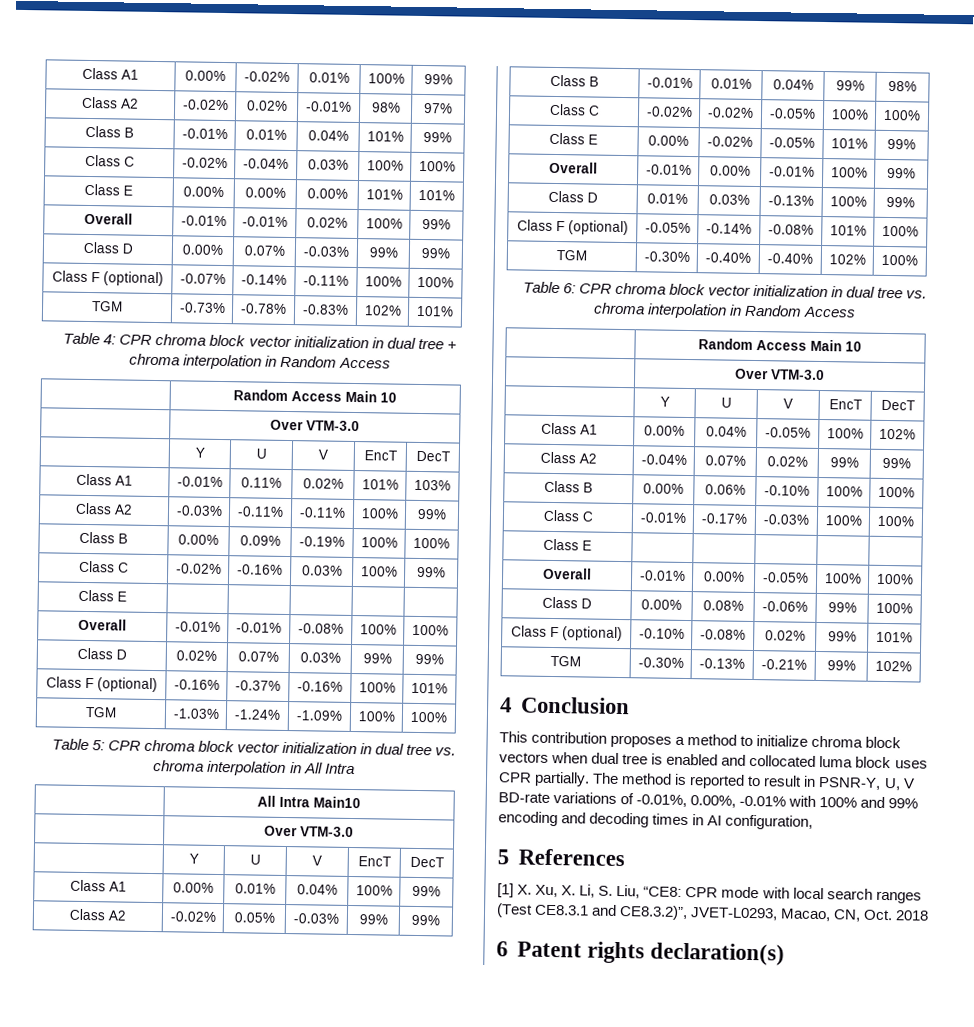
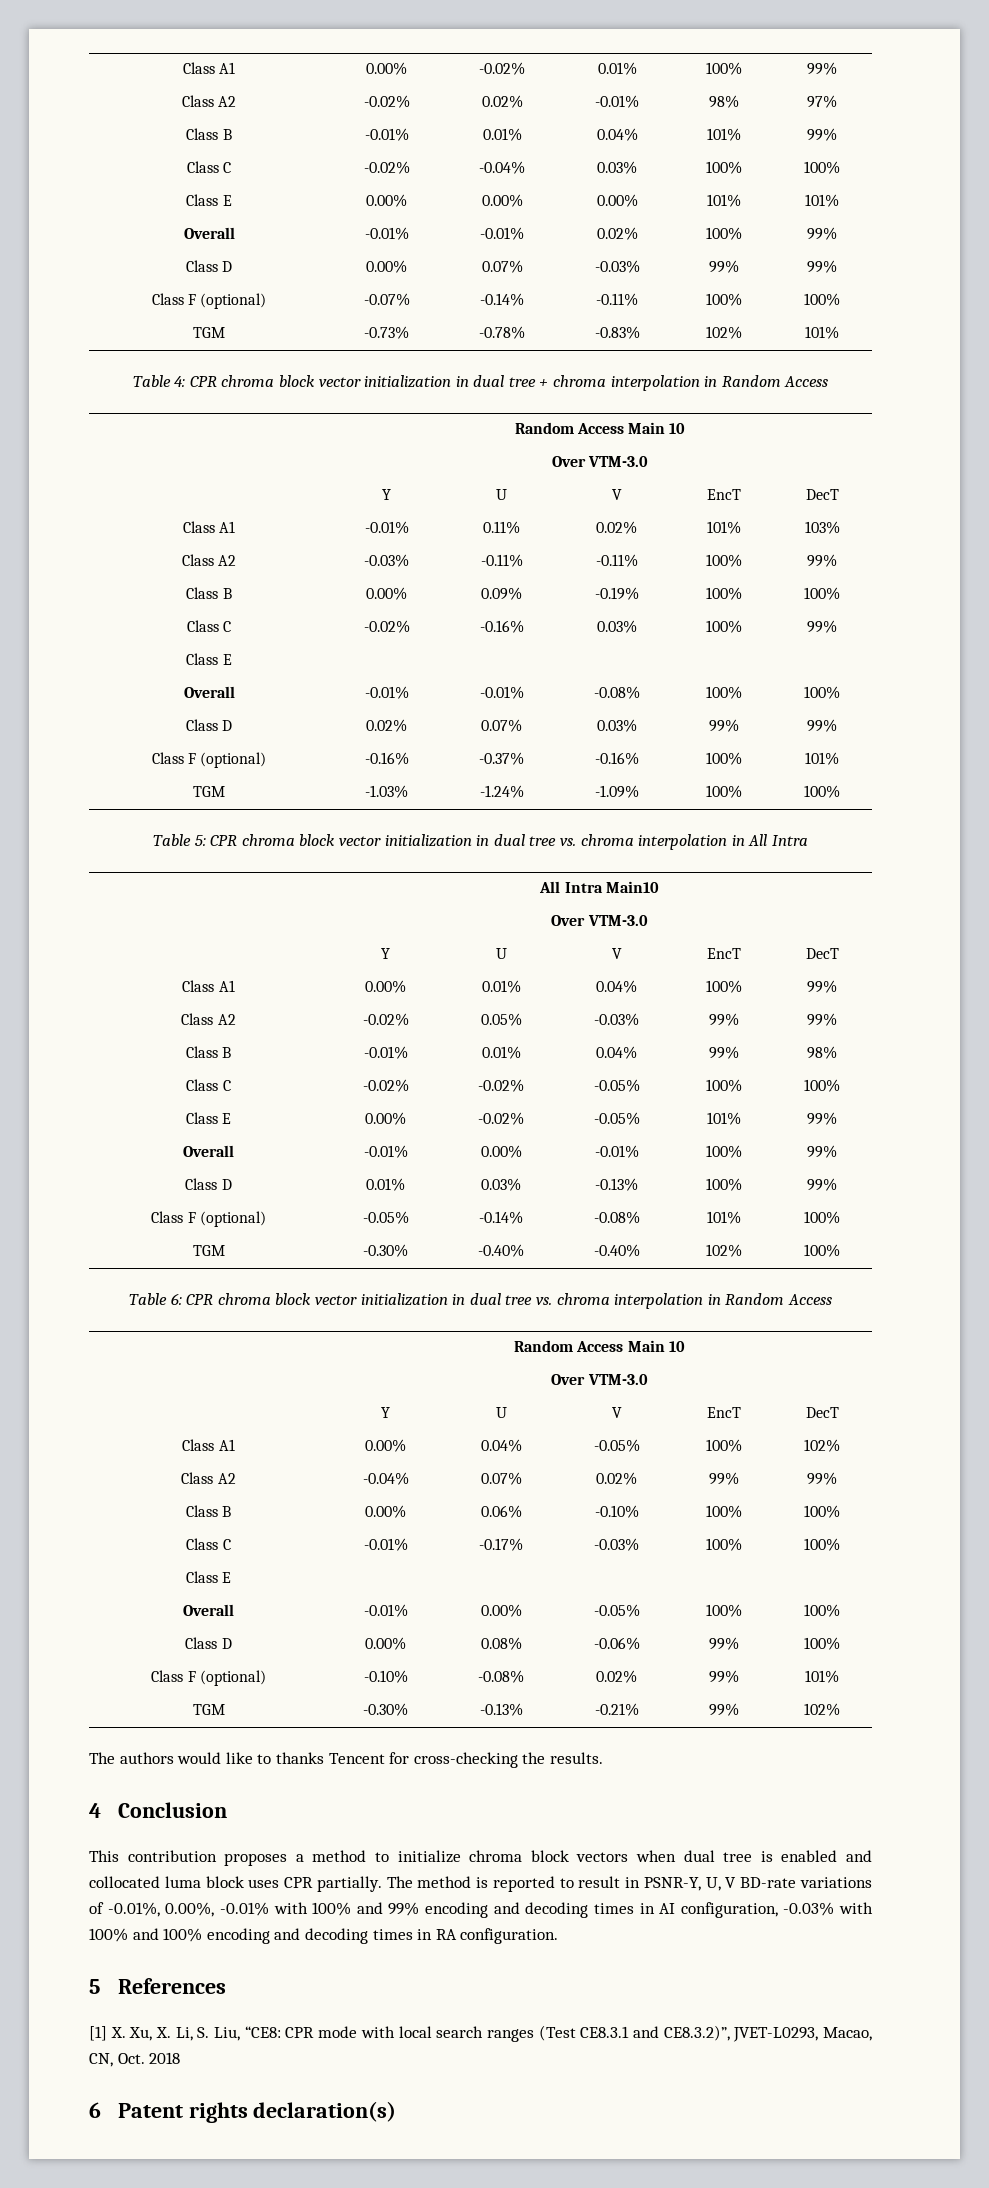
(912, 666) none -> [89,1752,603,1768] // The authors would like to thanks Tencent for cross-checking the results.
(814, 822) none -> [783,1902,873,1916] [89,1928,559,1944] -0.03% with 100% and 100% encoding and decoding times in RA configuration.

